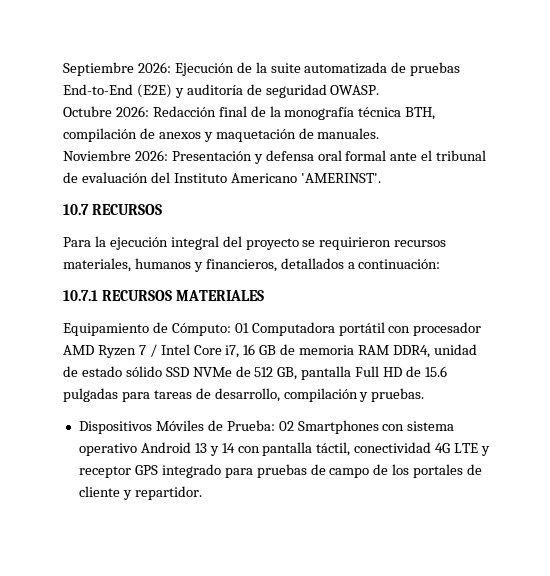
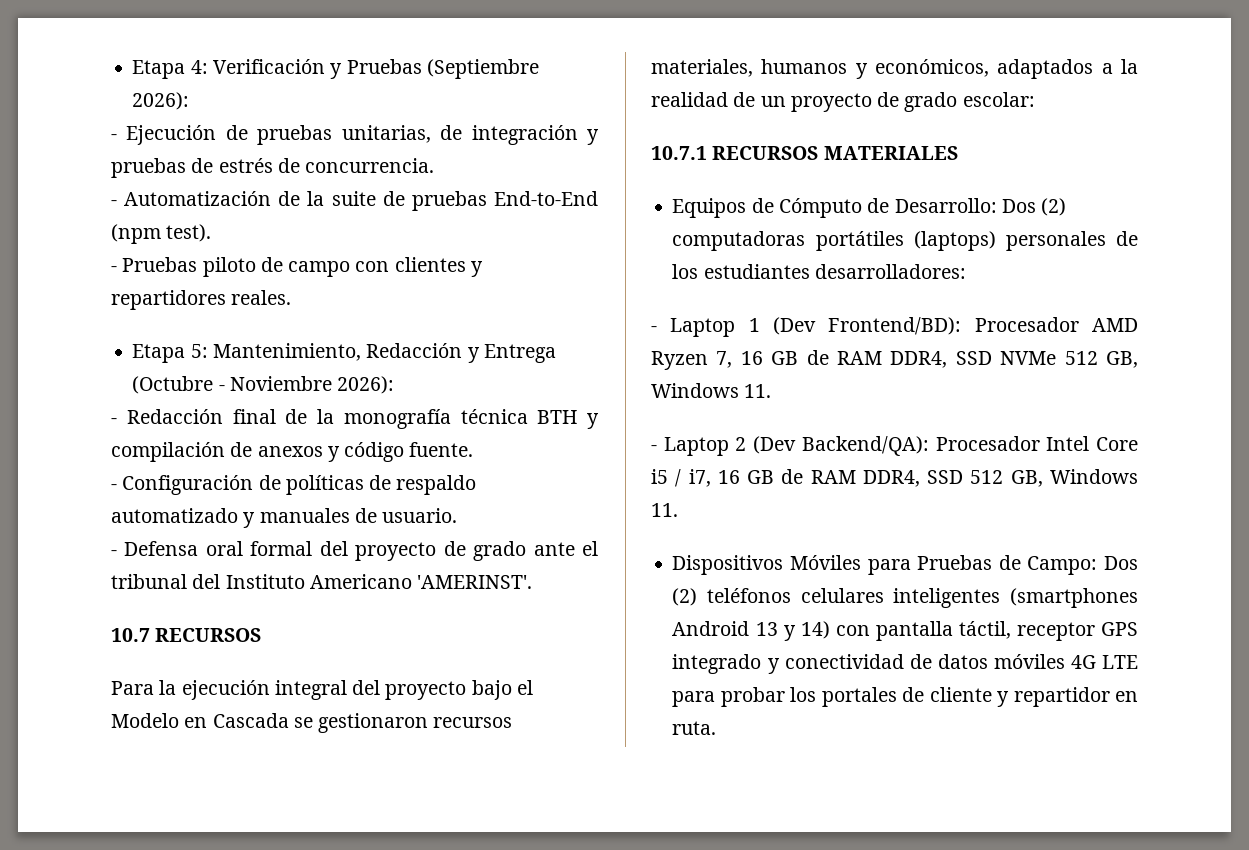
[63,62,234,76] Septiembre 2026: Ejecución -> [132,59,539,79] [132,92,190,110] [111,125,599,145] [111,158,435,178] [111,191,272,206] Etapa 4: Verificación y Pruebas (Septiembre 2026): // - Ejecución de pruebas unitarias, de integración y pruebas de estrés de concurrencia. // - Automatización
[304,62,388,74] automatizada -> (376, 198) none
[136,84,380,98] [63,106,149,117] (E2E) y auditoría de seguridad OWASP. // Octubre 2026: -> [111,224,212,244] [111,257,483,277] [111,290,292,310] [132,343,556,363] [132,376,395,394] [111,418,117,424] (npm test). // - Pruebas piloto de campo con clientes y repartidores reales. // Etapa 5: Mantenimiento, Redacción y Entrega (Octubre - Noviembre 2026): // -
[405,107,436,120] BTH, -> [537,410,599,429] BTH y
[215,128,380,142] [63,150,387,164] maquetación de manuales. // Noviembre 2026: Presentación y defensa oral formal -> [344,442,474,462] [111,475,477,495] [111,508,458,528] [111,541,527,561] código fuente. // - Configuración de políticas de respaldo automatizado y manuales de usuario. // - Defensa oral formal del proyecto de grado
[63,172,148,183] de evaluación -> (187, 581) none
[302,237,447,250] [63,258,441,272] [63,290,264,301] [63,322,482,336] [63,344,222,358] se requirieron recursos materiales, humanos y financieros, detallados a continuación: // 10.7.1 RECURSOS MATERIALES // Equipamiento de Cómputo: 01 Computadora portátil con procesador AMD Ryzen 7 / Intel Core -> [471,680,533,700] [111,713,513,733] [651,59,1138,79] [651,92,1035,112] [651,146,958,160] [672,198,1067,218] [672,231,1138,251] [672,264,966,279] [651,317,1138,337] [651,350,1138,370] [651,383,772,398] [651,436,1138,456] [651,469,682,487] bajo el Modelo en Cascada se gestionaron recursos materiales, humanos y económicos, adaptados a la realidad de un proyecto de grado escolar: // 10.7.1 RECURSOS MATERIALES // Equipos de Cómputo de Desarrollo: Dos (2) computadoras portátiles (laptops) personales de los estudiantes desarrolladores: // - Laptop 1 (Dev Frontend/BD): Procesador AMD Ryzen 7, 16 GB de RAM DDR4, SSD NVMe 512 GB, Windows 11. // - Laptop 2 (Dev Backend/QA): Procesador Intel Core i5 /
[299,344,477,358] [63,366,447,380] [63,388,425,402] [78,420,455,434] [78,443,137,456] memoria RAM DDR4, unidad de estado sólido SSD NVMe de 512 GB, pantalla Full HD de 15.6 pulgadas para tareas de desarrollo, compilación y pruebas. // Dispositivos Móviles de Prueba: 02 Smartphones con sistema operativo -> [810,469,1138,487] [651,503,678,517] [672,555,1138,575] [672,588,1138,608] RAM DDR4, SSD 512 GB, Windows 11. // Dispositivos Móviles para Pruebas de Campo: Dos (2) teléfonos celulares inteligentes (smartphones
[221,443,235,453] 14 -> [800,621,830,639] 14)
[354,442,491,456] [78,464,389,478] conectividad 4G LTE y receptor GPS integrado para pruebas de campo de -> [1016,622,1138,641] [672,654,1138,674] [672,687,785,707] receptor GPS integrado y conectividad de datos móviles 4G LTE para probar
[134,486,202,500] repartidor. -> [1013,687,1138,707] [672,721,717,735] repartidor en ruta.

